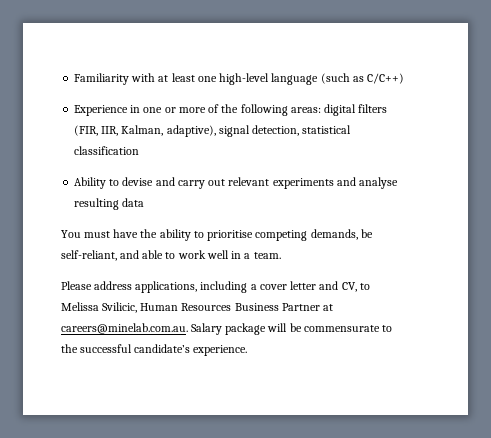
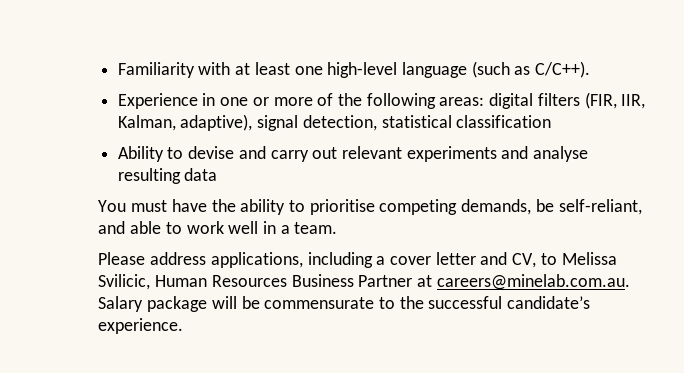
[366,73,404,84] C/C++) -> [535,61,591,78] C/C++).

